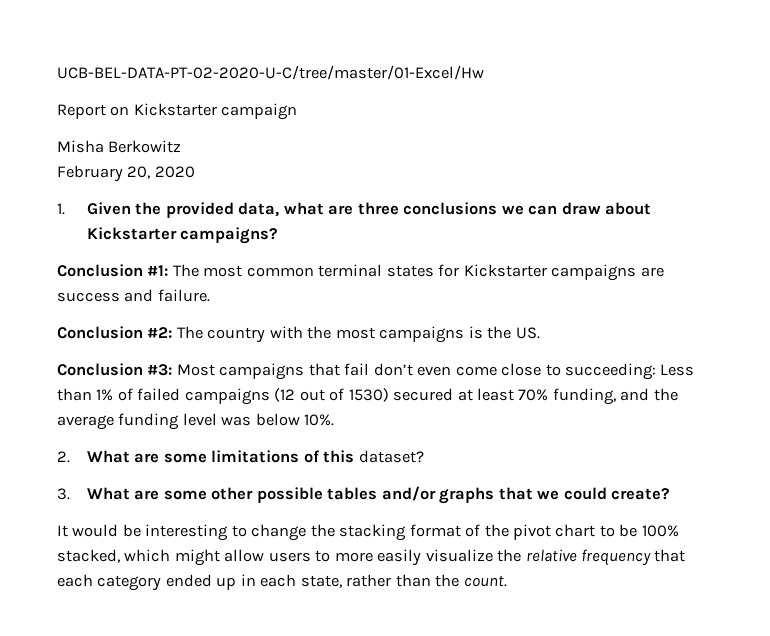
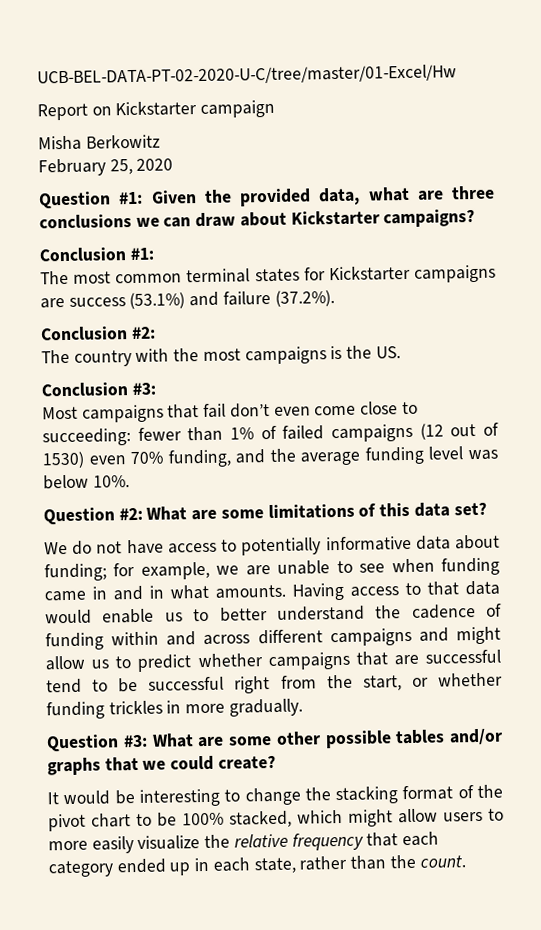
[127,166,151,179] 20, -> [109,158,133,175] 25,
[57,203,65,215] 1. -> [38,191,144,210] Question #1:
(169, 270) none -> (154, 254) //
[124,289,210,302] and failure. -> [129,290,335,310] (53.1%) and failure (37.2%).
(173, 332) none -> (156, 333) //
(173, 370) none -> (156, 389) //
[660,364,695,376] Less -> [137,427,182,441] fewer
[393,388,515,401] secured at least -> [88,455,126,465] even
[57,451,70,463] 2. -> [43,507,143,526] Question #2:
[358,450,424,463] [57,488,70,500] dataset? // 3. -> [413,501,487,517] [44,534,501,556] [44,557,501,582] [44,580,500,602] [45,603,502,625] [45,626,502,651] [45,649,501,672] [46,672,503,694] [46,698,303,720] [46,734,148,753] data set? // We do not have access to potentially informative data about funding; for example, we are unable to see when funding came in and in what amounts. Having access to that data would enable us to better understand the cadence of funding within and across different campaigns and might allow us to predict whether campaigns that are successful tend to be successful right from the start, or whether funding trickles in more gradually. // Question #3:

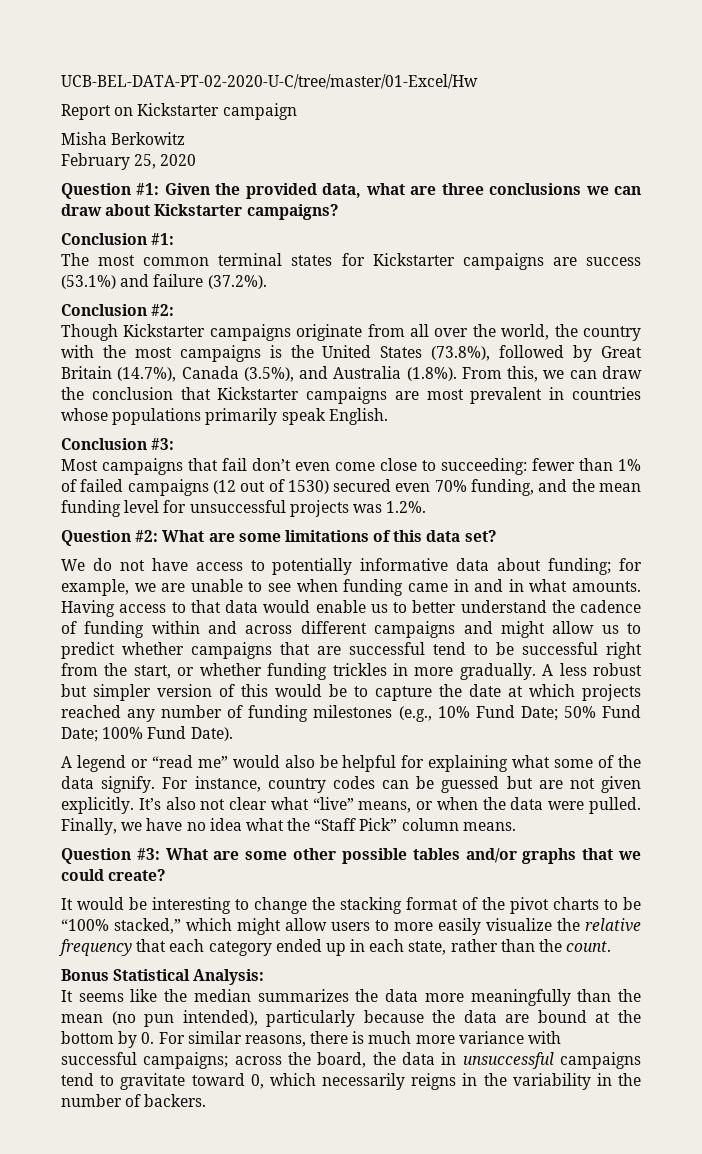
[41,349,70,364] The -> [61,324,578,341] Though Kickstarter campaigns originate from all over the world, the
[375,346,401,359] US. -> [322,345,642,362] [61,366,642,382] [61,387,641,404] [61,408,388,425] United States (73.8%), followed by Great Britain (14.7%), Canada (3.5%), and Australia (1.8%). From this, we can draw the conclusion that Kickstarter campaigns are most prevalent in countries whose populations primarily speak English.
(85, 460) none -> [333,479,392,492] secured
[300,451,362,466] average -> [599,483,642,492] mean
[468,449,498,461] [43,474,130,490] was below 10%. -> [163,500,427,517] for unsuccessful projects was 1.2%.
(303, 707) none -> [542,663,642,676] [61,684,641,701] [61,705,641,722] [61,726,233,742] [61,755,641,772] [61,776,642,793] [61,797,641,814] [61,818,516,835] A less robust but simpler version of this would be to capture the date at which projects reached any number of funding milestones (e.g., 10% Fund Date; 50% Fund Date; 100% Fund Date). // A legend or “read me” would also be helpful for explaining what some of the data signify. For instance, country codes can be guessed but are not given explicitly. It’s also not clear what “live” means, or when the data were pulled. Finally, we have no idea what the “Staff Pick” column means.
[91,810,292,828] chart to be 100% stacked, -> [553,897,641,910] [61,918,181,934] charts to be “100% stacked,”
(466, 861) none -> [61,969,265,985] [61,989,642,1006] [61,1010,641,1027] [61,1031,562,1048] [61,1052,641,1069] [61,1073,641,1090] [61,1094,207,1107] // Bonus Statistical Analysis: // It seems like the median summarizes the data more meaningfully than the mean (no pun intended), particularly because the data are bound at the bottom by 0. For similar reasons, there is much more variance with successful campaigns; across the board, the data in unsuccessful campaigns tend to gravitate toward 0, which necessarily reigns in the variability in the number of backers.

